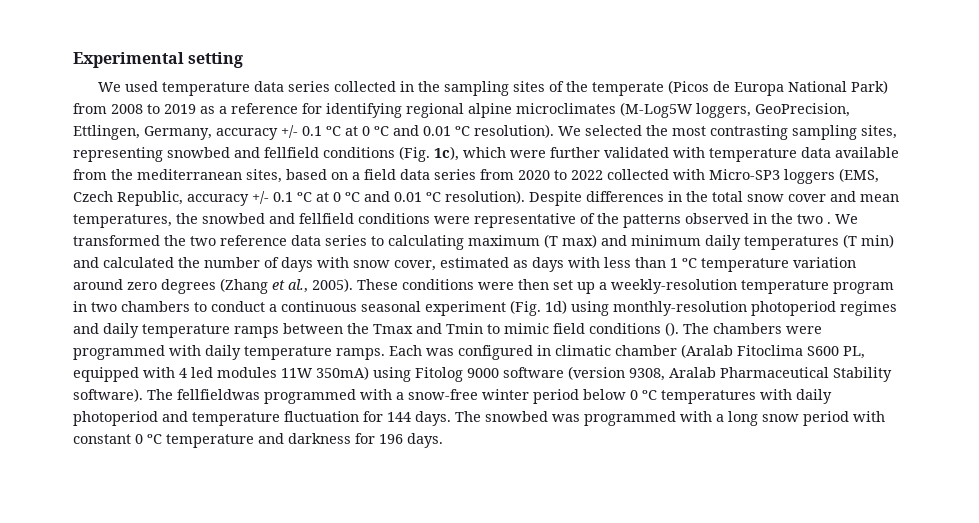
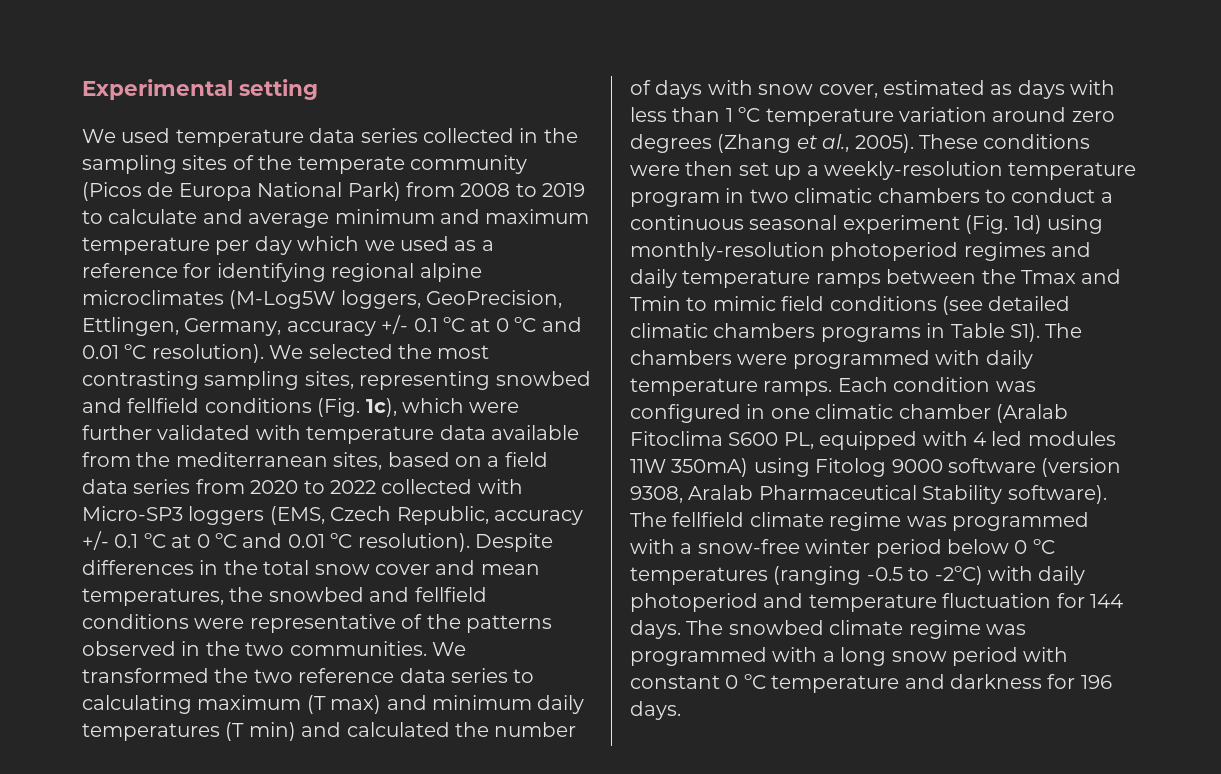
(664, 89) none -> [410,155,527,174] community
(196, 109) none -> [82,209,590,228] [82,236,449,255] to calculate and average minimum and maximum temperature per day which we used
[827,222,831,224] . -> [289,641,427,656] communities.
(117, 307) none -> [794,188,873,203] climatic
[665,322,679,336] (). -> [942,296,1071,315] [630,323,1040,342] (see detailed climatic chambers programs in Table S1).
(422, 350) none -> [893,377,991,392] condition
(551, 350) none -> [770,408,810,419] one
[177,389,260,400] fellfieldwas -> [672,512,947,531] fellfield climate regime was
(756, 397) none -> [773,566,983,585] (ranging -0.5 to -2ºC)
(548, 416) none -> [829,620,981,639] climate regime

